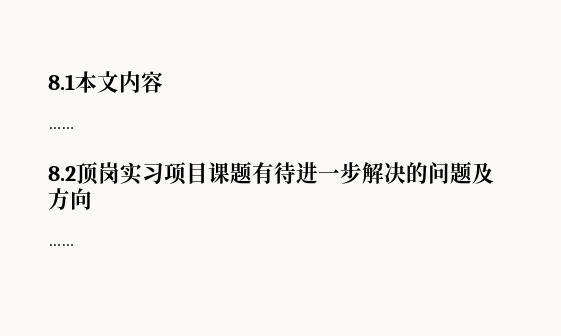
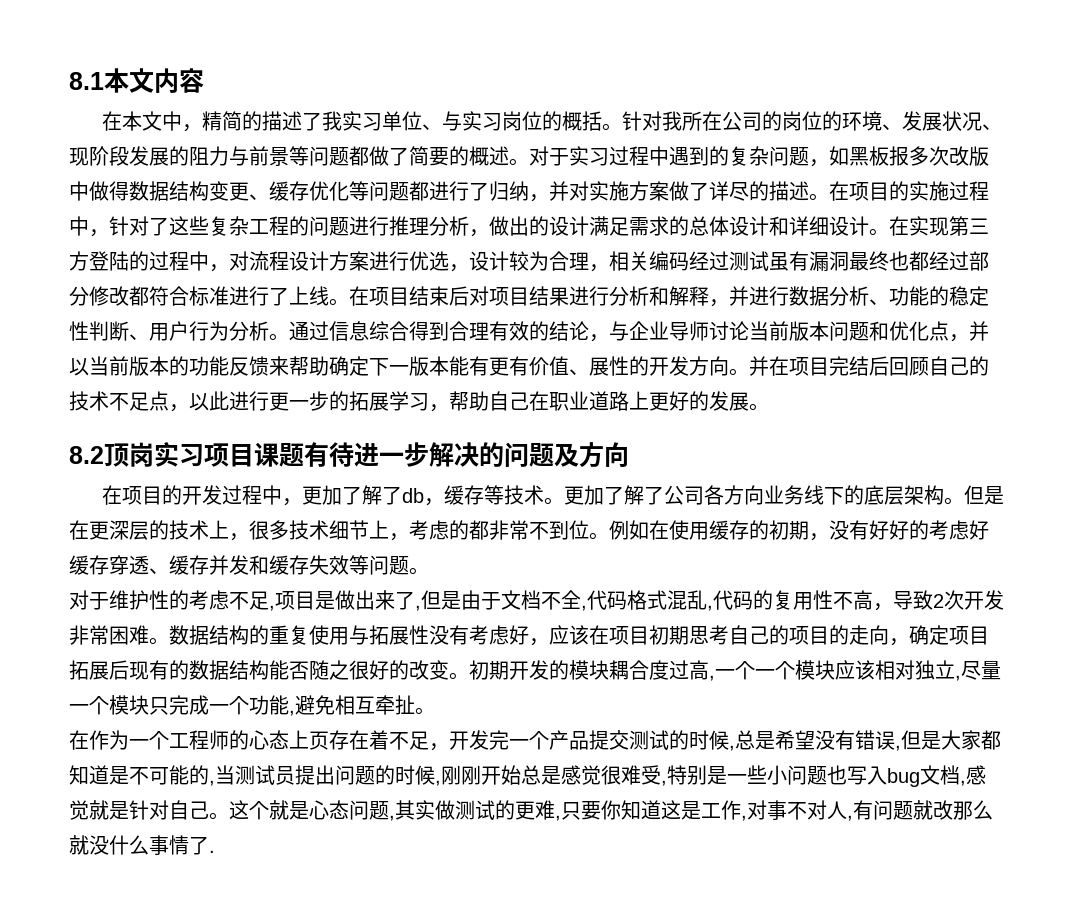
[48,127,74,129] …… -> [101,111,1002,132] [69,146,989,167] [69,181,989,202] [69,216,989,237] [69,251,989,272] [69,286,989,307] [69,321,989,342] [69,356,989,376] [69,391,769,412] 在本文中，精简的描述了我实习单位、与实习岗位的概括。针对我所在公司的岗位的环境、发展状况、现阶段发展的阻力与前景等问题都做了简要的概述。对于实习过程中遇到的复杂问题，如黑板报多次改版中做得数据结构变更、缓存优化等问题都进行了归纳，并对实施方案做了详尽的描述。在项目的实施过程中，针对了这些复杂工程的问题进行推理分析，做出的设计满足需求的总体设计和详细设计。在实现第三方登陆的过程中，对流程设计方案进行优选，设计较为合理，相关编码经过测试虽有漏洞最终也都经过部分修改都符合标准进行了上线。在项目结束后对项目结果进行分析和解释，并进行数据分析、功能的稳定性判断、用户行为分析。通过信息综合得到合理有效的结论，与企业导师讨论当前版本问题和优化点，并以当前版本的功能反馈来帮助确定下一版本能有更有价值、展性的开发方向。并在项目完结后回顾自己的技术不足点，以此进行更一步的拓展学习，帮助自己在职业道路上更好的发展。
[48,244,74,246] …… -> [101,485,1004,506] [69,520,989,541] [69,555,429,575] [69,590,1004,611] [69,625,989,646] [69,660,1001,681] [69,695,435,716] [69,730,1001,751] [69,765,986,787] [69,800,993,821] [69,835,215,855] 在项目的开发过程中，更加了解了db，缓存等技术。更加了解了公司各方向业务线下的底层架构。但是在更深层的技术上，很多技术细节上，考虑的都非常不到位。例如在使用缓存的初期，没有好好的考虑好缓存穿透、缓存并发和缓存失效等问题。 // 对于维护性的考虑不足,项目是做出来了,但是由于文档不全,代码格式混乱,代码的复用性不高，导致2次开发非常困难。数据结构的重复使用与拓展性没有考虑好，应该在项目初期思考自己的项目的走向，确定项目拓展后现有的数据结构能否随之很好的改变。初期开发的模块耦合度过高,一个一个模块应该相对独立,尽量一个模块只完成一个功能,避免相互牵扯。 // 在作为一个工程师的心态上页存在着不足，开发完一个产品提交测试的时候,总是希望没有错误,但是大家都知道是不可能的,当测试员提出问题的时候,刚刚开始总是感觉很难受,特别是一些小问题也写入bug文档,感觉就是针对自己。这个就是心态问题,其实做测试的更难,只要你知道这是工作,对事不对人,有问题就改那么就没什么事情了.

